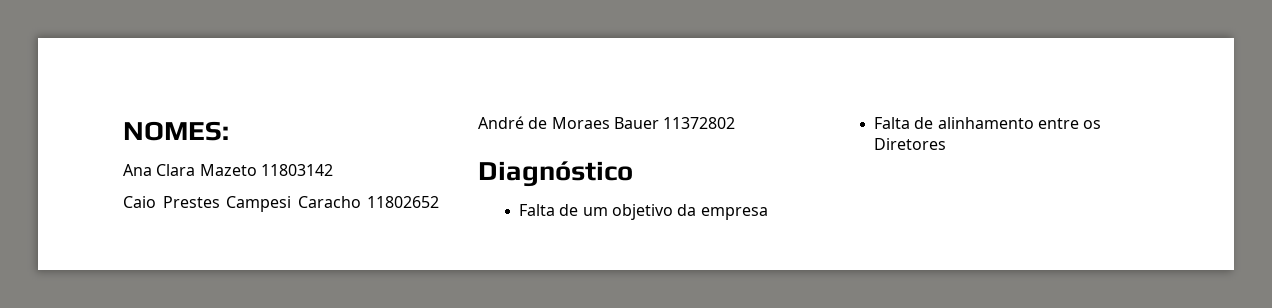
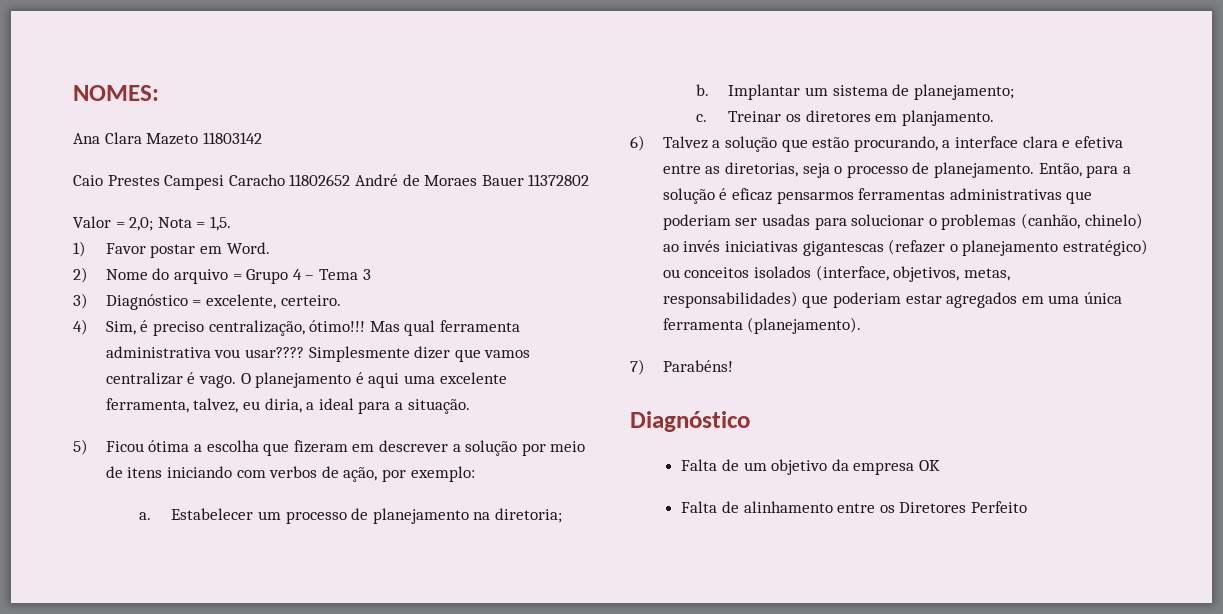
(736, 123) none -> [73,216,231,231] [73,241,270,258] [73,267,371,284] [73,293,341,310] [73,319,520,336] [105,346,531,362] [105,372,507,388] [105,398,470,414] [73,439,586,456] [105,466,475,482] [138,508,562,524] [695,84,1014,100] [695,110,994,126] [630,135,1123,152] [662,162,1131,178] [662,188,1093,204] [662,213,1143,230] [662,239,1148,256] [662,265,1010,282] [662,291,1122,308] [662,317,862,334] [630,359,733,375] // Valor = 2,0; Nota = 1,5. // 1) Favor postar em Word. // 2) Nome do arquivo = Grupo 4 – Tema 3 // 3) Diagnóstico = excelente, certeiro. // 4) Sim, é preciso centralização, ótimo!!! Mas qual ferramenta administrativa vou usar???? Simplesmente dizer que vamos centralizar é vago. O planejamento é aqui uma excelente ferramenta, talvez, eu diria, a ideal para a situação. // 5) Ficou ótima a escolha que fizeram em descrever a solução por meio de itens iniciando com verbos de ação, por exemplo: // a. Estabelecer um processo de planejamento na diretoria; // b. Implantar um sistema de planejamento; // c. Treinar os diretores em planjamento. // 6) Talvez a solução que estão procurando, a interface clara e efetiva entre as diretorias, seja o processo de planejamento. Então, para a solução é eficaz pensarmos ferramentas administrativas que poderiam ser usadas para solucionar o problemas (canhão, chinelo) ao invés iniciativas gigantescas (refazer o planejamento estratégico) ou conceitos isolados (interface, objetivos, metas, responsabilidades) que poderiam estar agregados em uma única ferramenta (planejamento). // 7) Parabéns!
(768, 213) none -> [919,460,941,471] OK
(947, 144) none -> [971,501,1028,513] Perfeito

